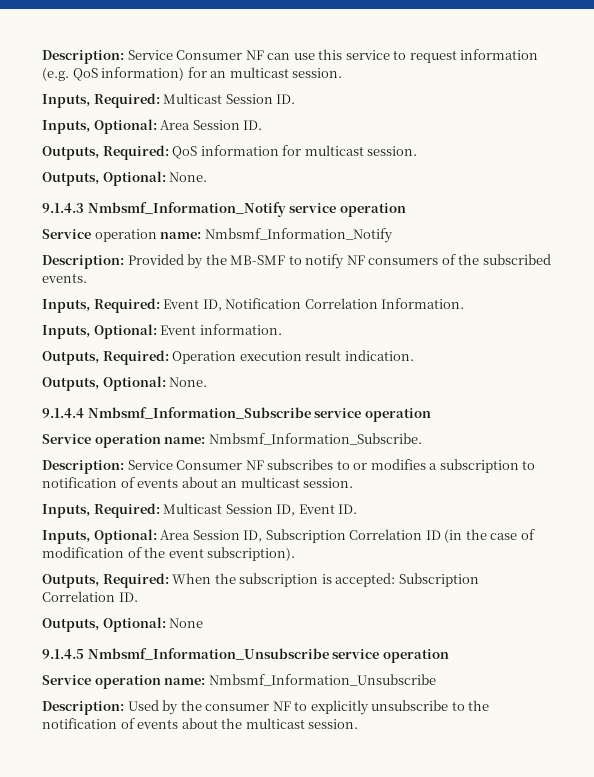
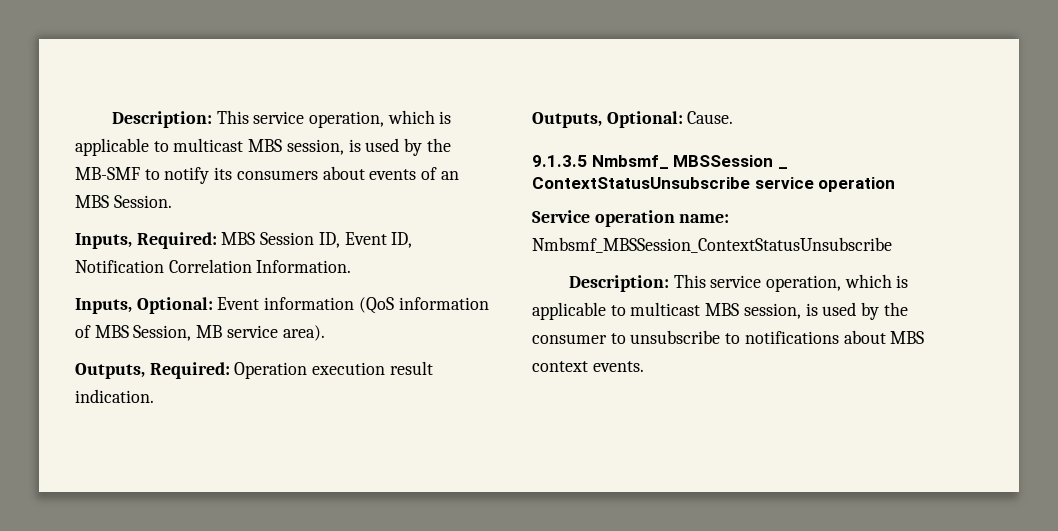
[42,49,539,64] [42,67,343,81] [42,93,296,108] [42,119,263,134] [42,145,418,160] [42,171,208,186] [42,202,406,217] [42,228,393,243] [42,254,184,269] Description: Service Consumer NF can use this service to request information (e.g. QoS information) for an multicast session. // Inputs, Required: Multicast Session ID. // Inputs, Optional: Area Session ID. // Outputs, Required: QoS information for multicast session. // Outputs, Optional: None. // 9.1.4.3 Nmbsmf_Information_Notify service operation // Service operation name: Nmbsmf_Information_Notify // Description: Provided -> [111,110,452,128] [75,138,400,156] Description: This service operation, which is applicable to multicast MBS session, is used
[346,254,551,265] [42,273,87,283] [42,298,160,313] NF consumers of the subscribed events. // Inputs, Required: -> [214,166,459,180] [75,195,172,208] [75,232,340,249] its consumers about events of an MBS Session. // Inputs, Required: MBS Session ID,
[199,324,282,335] information. -> [264,297,489,314] [75,325,325,341] information (QoS information of MBS Session, MB service area).
[169,377,208,387] [42,407,431,422] [42,433,422,448] [42,459,536,474] [42,477,354,488] [42,503,358,518] [42,529,535,544] [42,547,296,561] [42,573,479,588] [42,591,138,602] [42,617,204,632] [42,648,449,663] [42,674,436,689] [42,700,490,715] [42,718,359,729] None. // 9.1.4.4 Nmbsmf_Information_Subscribe service operation // Service operation name: Nmbsmf_Information_Subscribe. // Description: Service Consumer NF subscribes to or modifies a subscription to notification of events about an multicast session. // Inputs, Required: Multicast Session ID, Event ID. // Inputs, Optional: Area Session ID, Subscription Correlation ID (in the case of modification of the event subscription). // Outputs, Required: When the subscription is accepted: Subscription Correlation ID. // Outputs, Optional: None // 9.1.4.5 Nmbsmf_Information_Unsubscribe service operation // Service operation name: Nmbsmf_Information_Unsubscribe // Description: Used by the consumer NF to explicitly unsubscribe to the notification of events about the multicast session. -> [687,111,734,124] [532,155,774,169] [777,167,788,169] [532,177,896,192] [532,210,730,227] [532,237,892,253] [568,274,909,292] [532,302,908,320] [532,330,925,344] [532,361,644,372] Cause. // 9.1.3.5 Nmbsmf_ MBSSession _ ContextStatusUnsubscribe service operation // Service operation name: Nmbsmf_MBSSession_ContextStatusUnsubscribe // Description: This service operation, which is applicable to multicast MBS session, is used by the consumer to unsubscribe to notifications about MBS context events.

